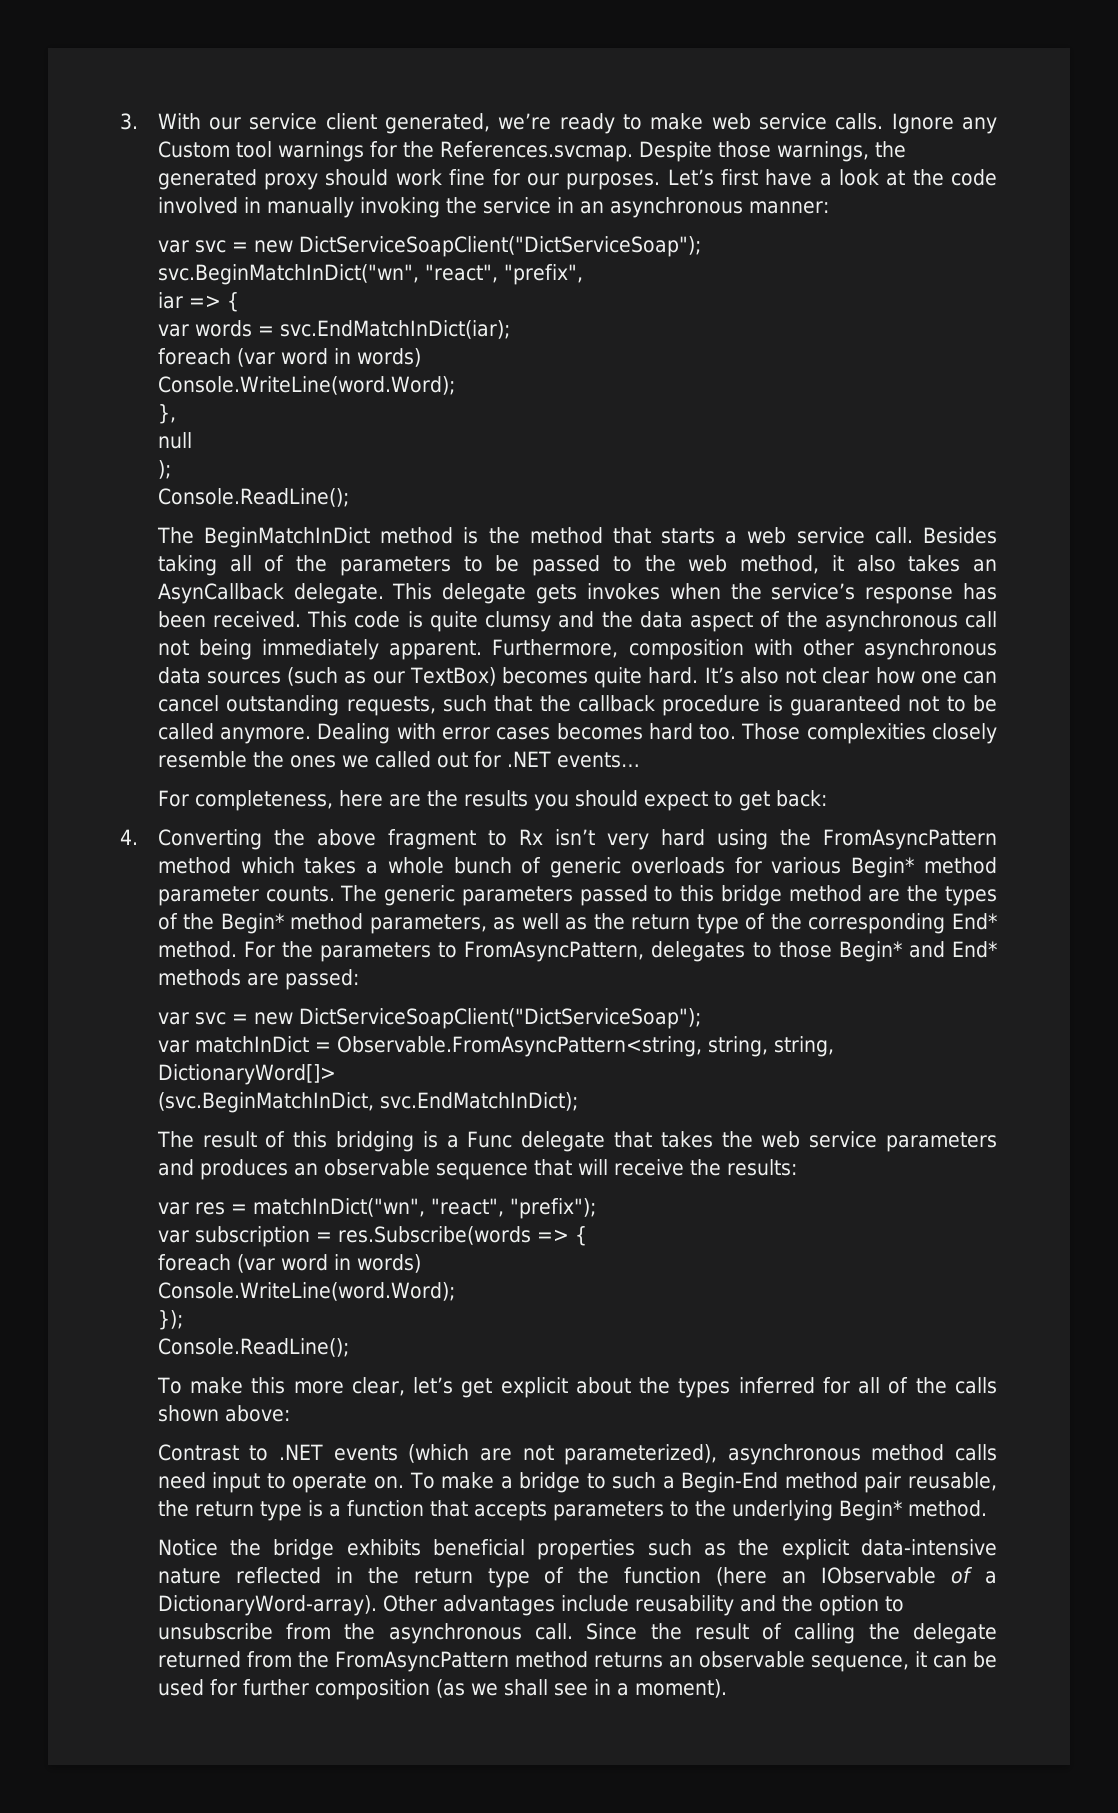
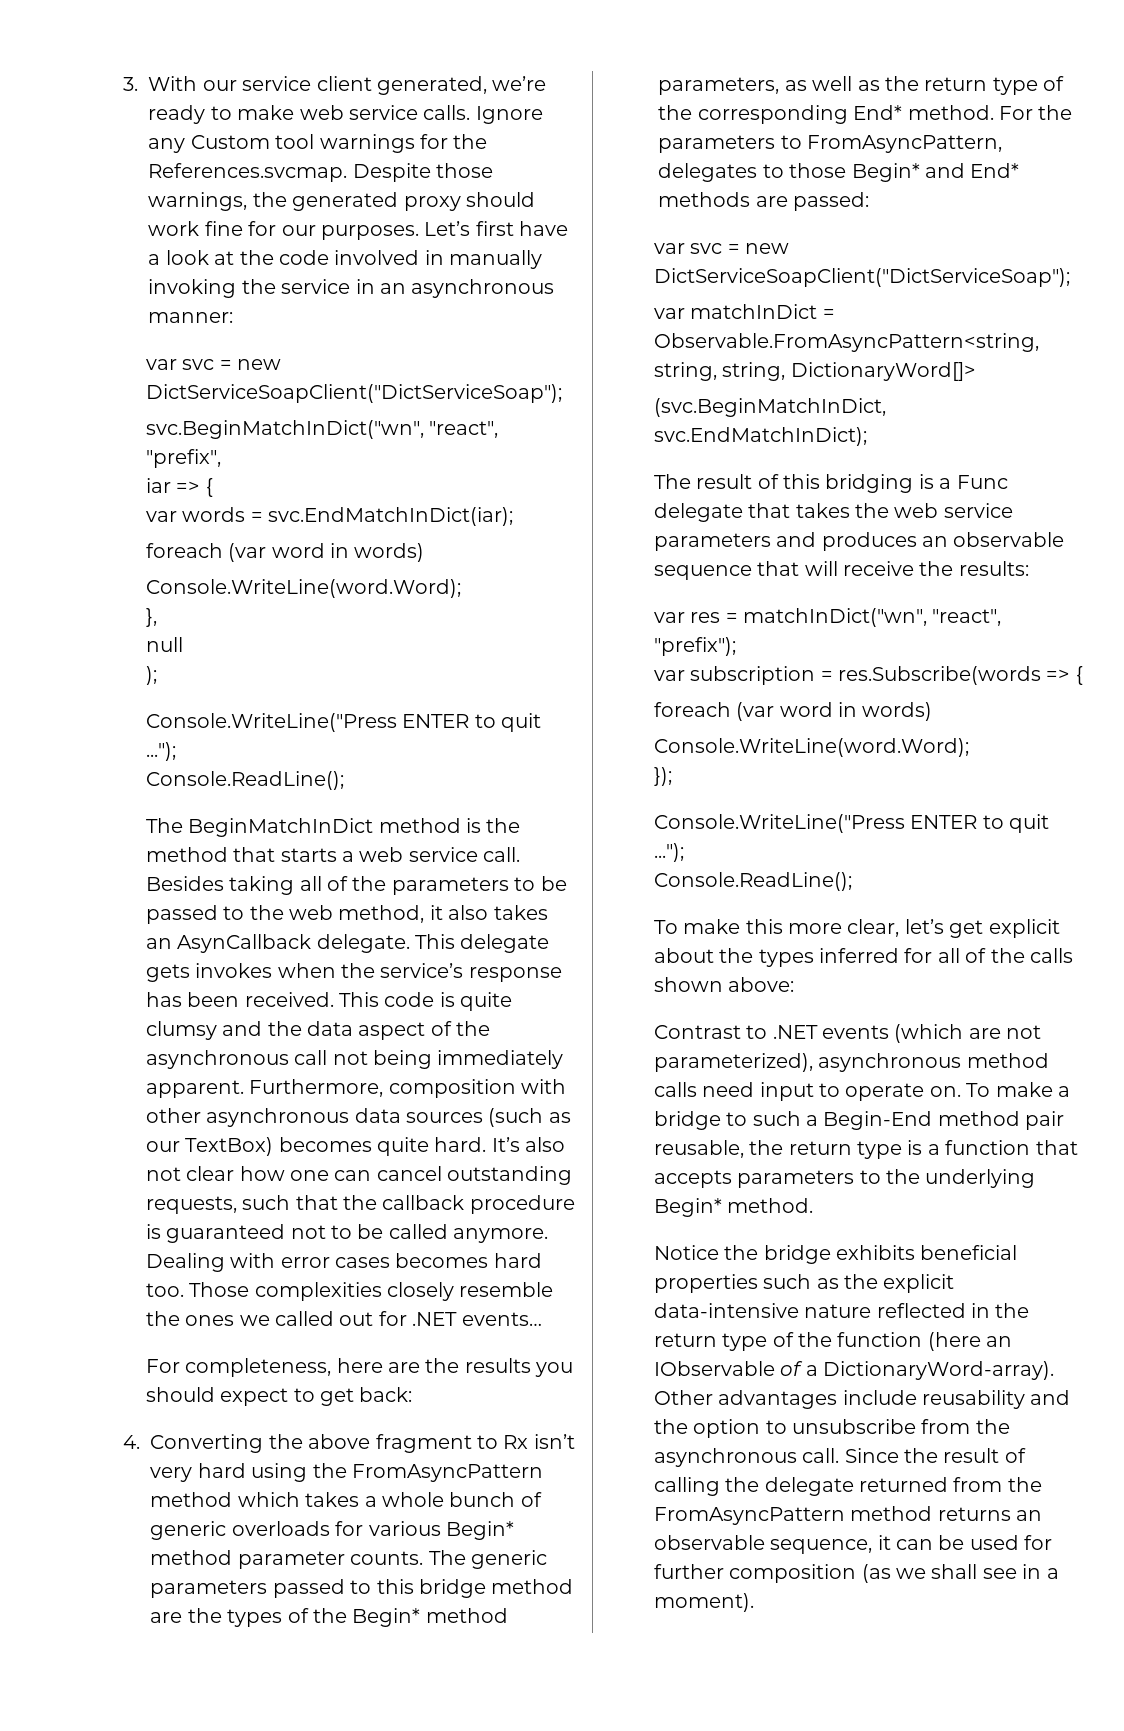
(171, 469) none -> [145,713,541,732] [145,742,176,761] // Console.WriteLine("Press ENTER to quit ...");
(183, 1320) none -> [653,814,1049,833] [653,843,684,862] // Console.WriteLine("Press ENTER to quit ...");

